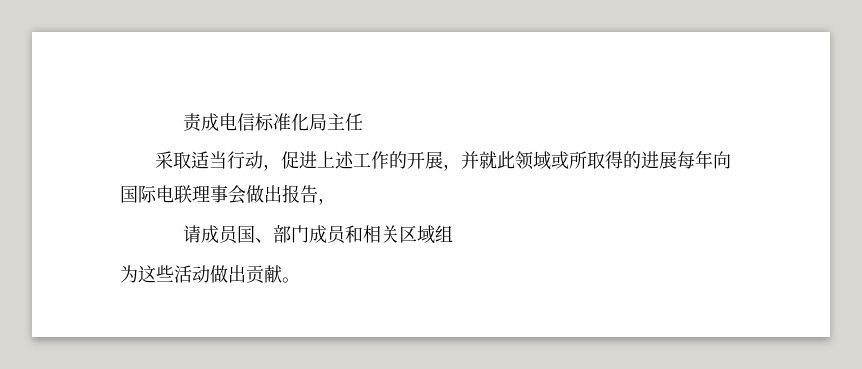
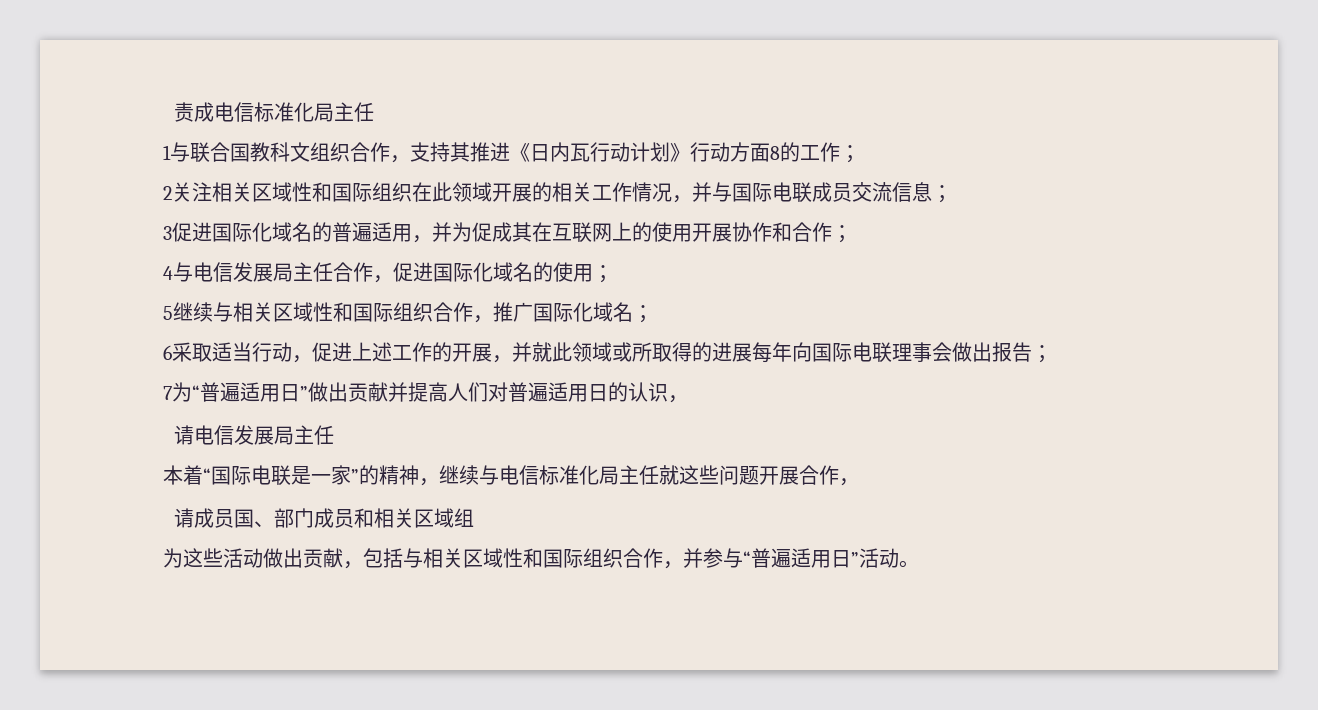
(364, 122) none -> [162,142,860,163] [162,182,952,203] [162,222,852,243] [162,262,613,283] [162,302,653,323] [162,345,172,360] 1与联合国教科文组织合作，支持其推进《日内瓦行动计划》行动方面8的工作； // 2关注相关区域性和国际组织在此领域开展的相关工作情况，并与国际电联成员交流信息； // 3促进国际化域名的普遍适用，并为促成其在互联网上的使用开展协作和合作； // 4与电信发展局主任合作，促进国际化域名的使用； // 5继续与相关区域性和国际组织合作，推广国际化域名； // 6
(318, 194) none -> [1031,345,1052,363] [162,382,688,403] [173,425,334,445] [162,465,839,486] ； // 7为“普遍适用日”做出贡献并提高人们对普遍适用日的认识， // 请电信发展局主任 // 本着“国际电联是一家”的精神，继续与电信标准化局主任就这些问题开展合作
(282, 274) none -> [342,548,899,569] ，包括与相关区域性和国际组织合作，并参与“普遍适用日”活动

